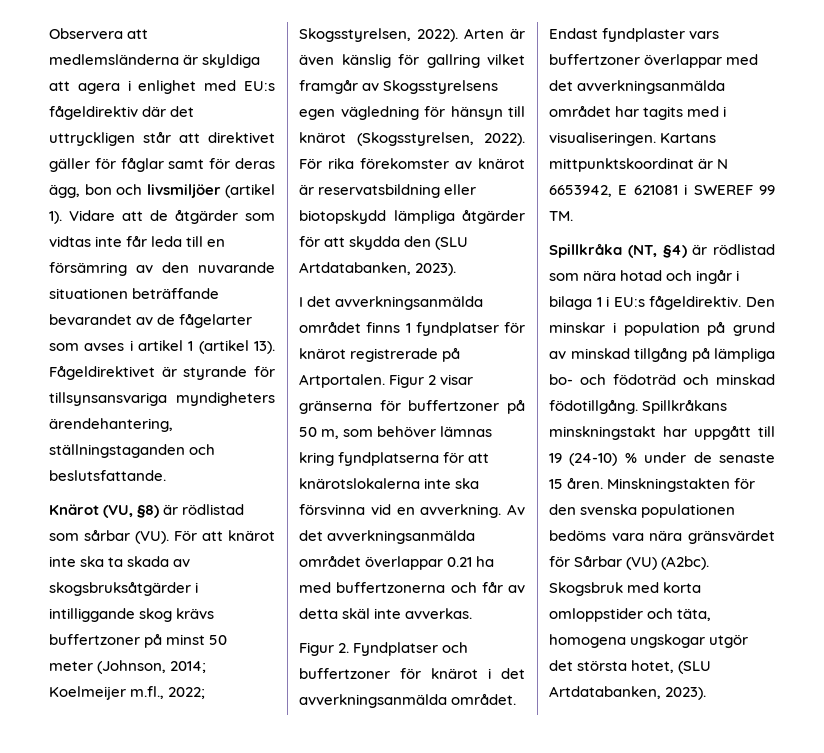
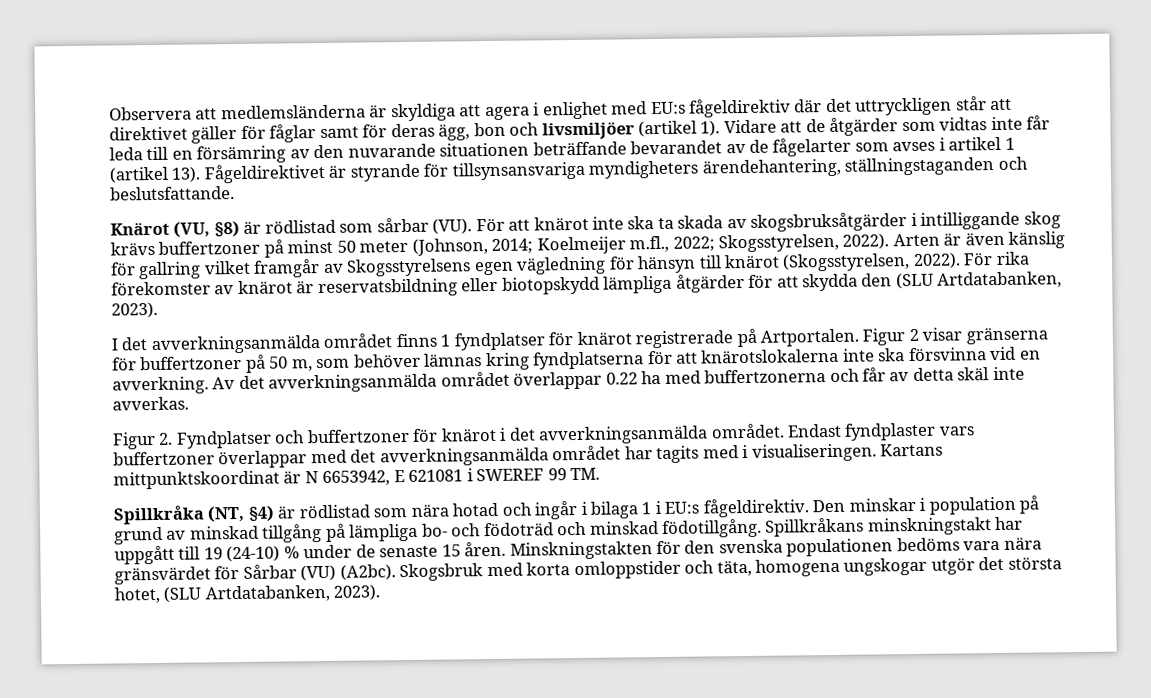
[447,557,473,567] 0.21 -> [605,372,638,385] 0.22

